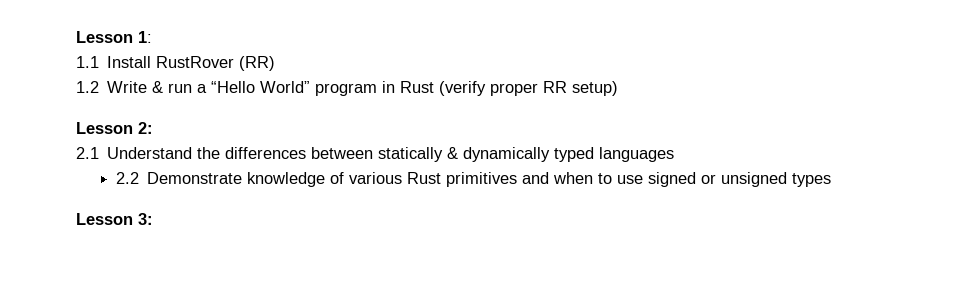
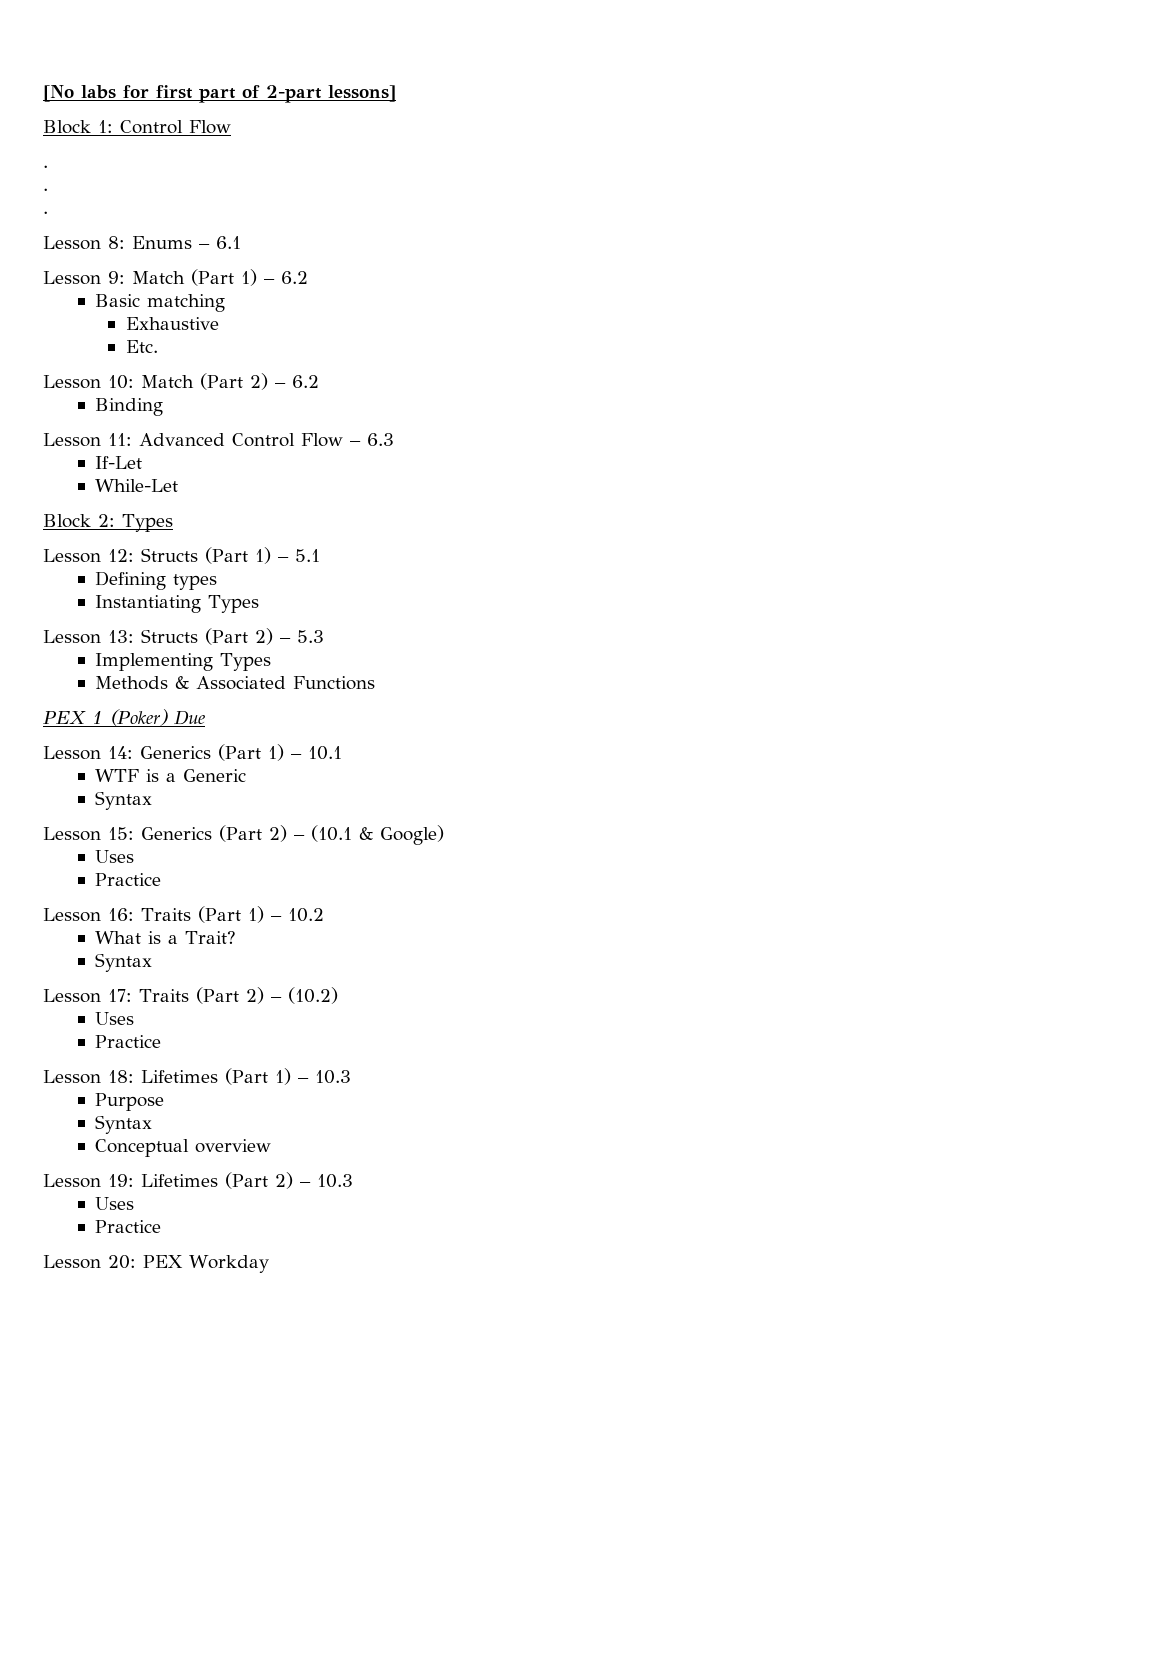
[76,31,152,43] [76,56,276,71] [76,81,619,96] [76,122,153,134] [76,147,675,162] [115,172,788,187] Lesson 1: // 1.1 Install RustRover (RR) // 1.2 Write & run a “Hello World” program in Rust (verify proper RR setup) // Lesson 2: // 2.1 Understand the differences between statically & dynamically typed languages // 2.2 Demonstrate knowledge of various Rust primitives and when to use signed or unsigned -> [43,85,396,103] [43,120,231,134] [43,165,48,168] [43,188,48,191] [43,211,48,214] [43,236,241,250] [43,269,308,286] [94,294,225,312] [125,317,219,330] [125,340,158,353] [43,373,319,390] [94,398,163,416] [43,433,394,447] [94,456,142,469] [94,479,178,492] [43,514,173,532] [43,547,320,564] [94,571,166,590] [No labs for first part of 2-part lessons] // Block 1: Control Flow // . // . // . // Lesson 8: Enums – 6.1 // Lesson 9: Match (Part 1) – 6.2 // Basic matching // Exhaustive // Etc. // Lesson 10: Match (Part 2) – 6.2 // Binding // Lesson 11: Advanced Control Flow – 6.3 // If-Let // While-Let // Block 2: Types // Lesson 12: Structs (Part 1) – 5.1 // Defining
[76,213,153,225] // Lesson 3: -> [94,595,259,613] [43,628,324,645] [94,653,271,671] [94,676,375,690] [43,709,205,726] [43,744,342,761] [94,769,246,782] [94,791,152,810] [43,825,444,845] [94,850,134,863] [94,873,161,886] [43,906,324,923] [94,931,236,944] [94,953,152,972] [43,987,338,1004] [94,1012,134,1025] [94,1035,161,1048] [43,1068,351,1085] [94,1093,164,1111] [94,1115,152,1134] [94,1139,271,1157] [43,1172,353,1189] [94,1197,134,1210] [94,1220,161,1233] [43,1255,269,1273] // Instantiating Types // Lesson 13: Structs (Part 2) – 5.3 // Implementing Types // Methods & Associated Functions // PEX 1 (Poker) Due // Lesson 14: Generics (Part 1) – 10.1 // WTF is a Generic // Syntax // Lesson 15: Generics (Part 2) – (10.1 & Google) // Uses // Practice // Lesson 16: Traits (Part 1) – 10.2 // What is a Trait? // Syntax // Lesson 17: Traits (Part 2) – (10.2) // Uses // Practice // Lesson 18: Lifetimes (Part 1) – 10.3 // Purpose // Syntax // Conceptual overview // Lesson 19: Lifetimes (Part 2) – 10.3 // Uses // Practice // Lesson 20: PEX Workday

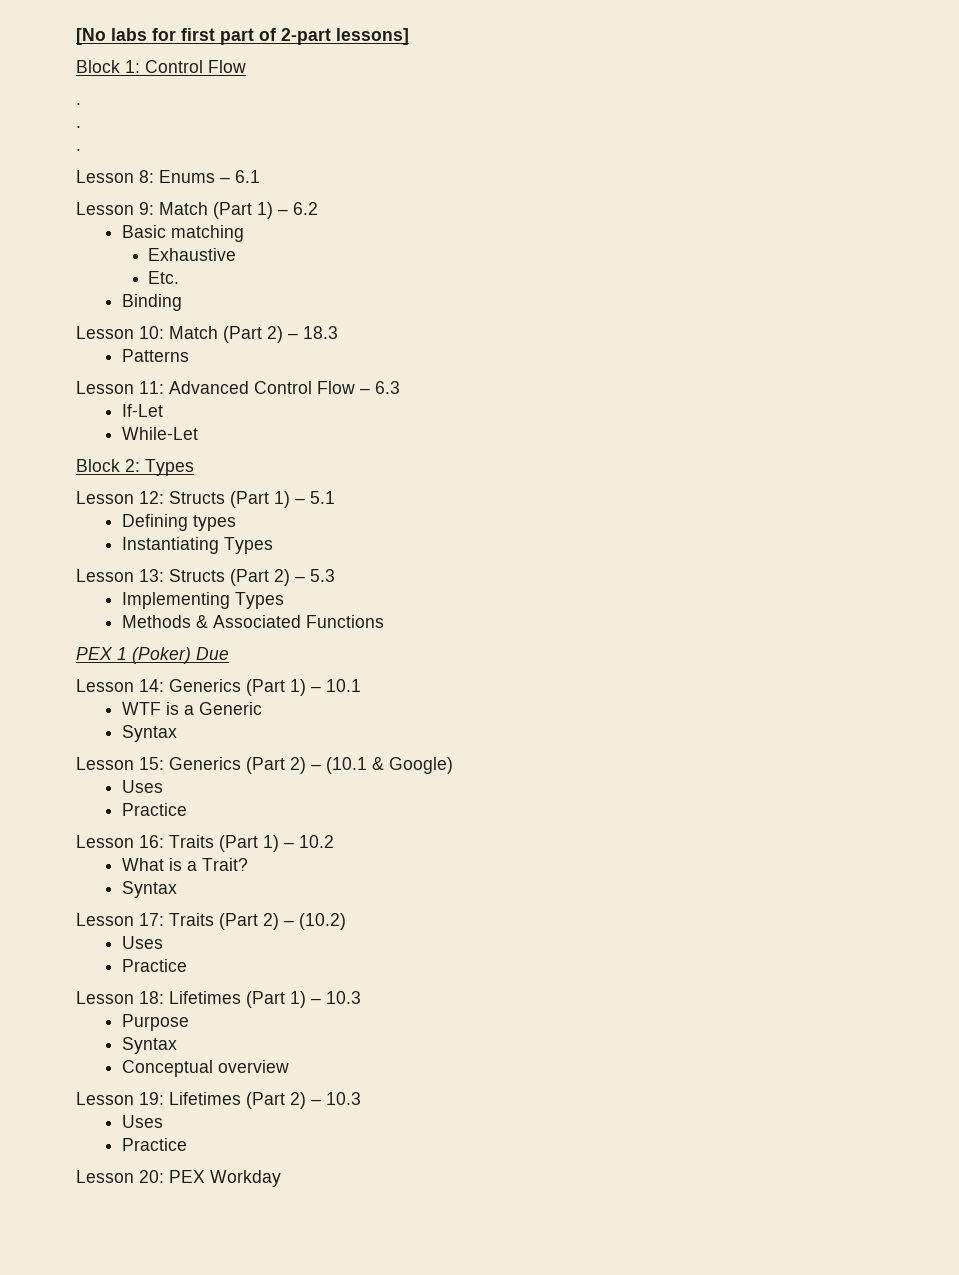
(158, 346) none -> [121,294,182,311] // Binding
[292,375,319,388] [94,398,163,416] 6.2 // Binding -> [303,326,338,339] [121,349,189,362] 18.3 // Patterns

